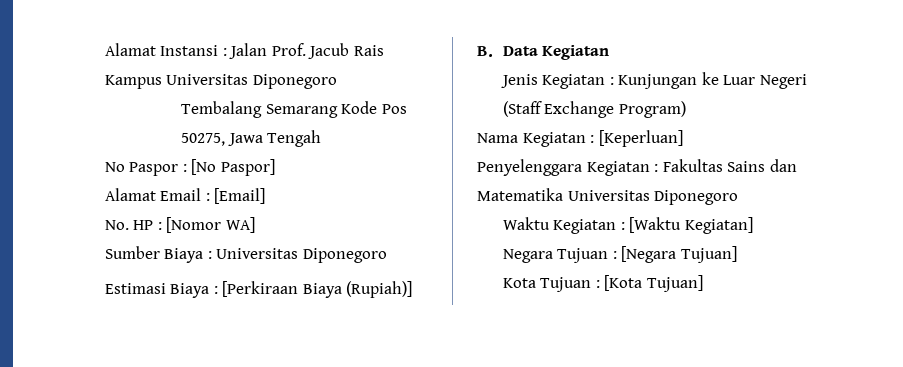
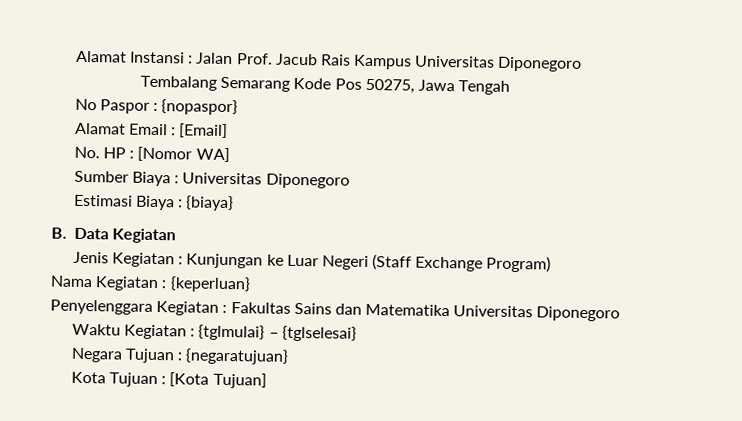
[191,159,275,176] [No Paspor] -> [161,99,239,116] {nopaspor}
[222,281,413,298] [Perkiraan Biaya (Rupiah)] -> [185,195,235,212] {biaya}
[598,130,683,147] [Keperluan] -> [169,276,251,293] {keperluan}
[629,217,753,234] [Waktu Kegiatan] -> [198,324,357,342] {tglmulai} – {tglselesai}
[621,246,737,263] [Negara Tujuan] -> [185,348,290,365] {negaratujuan}

